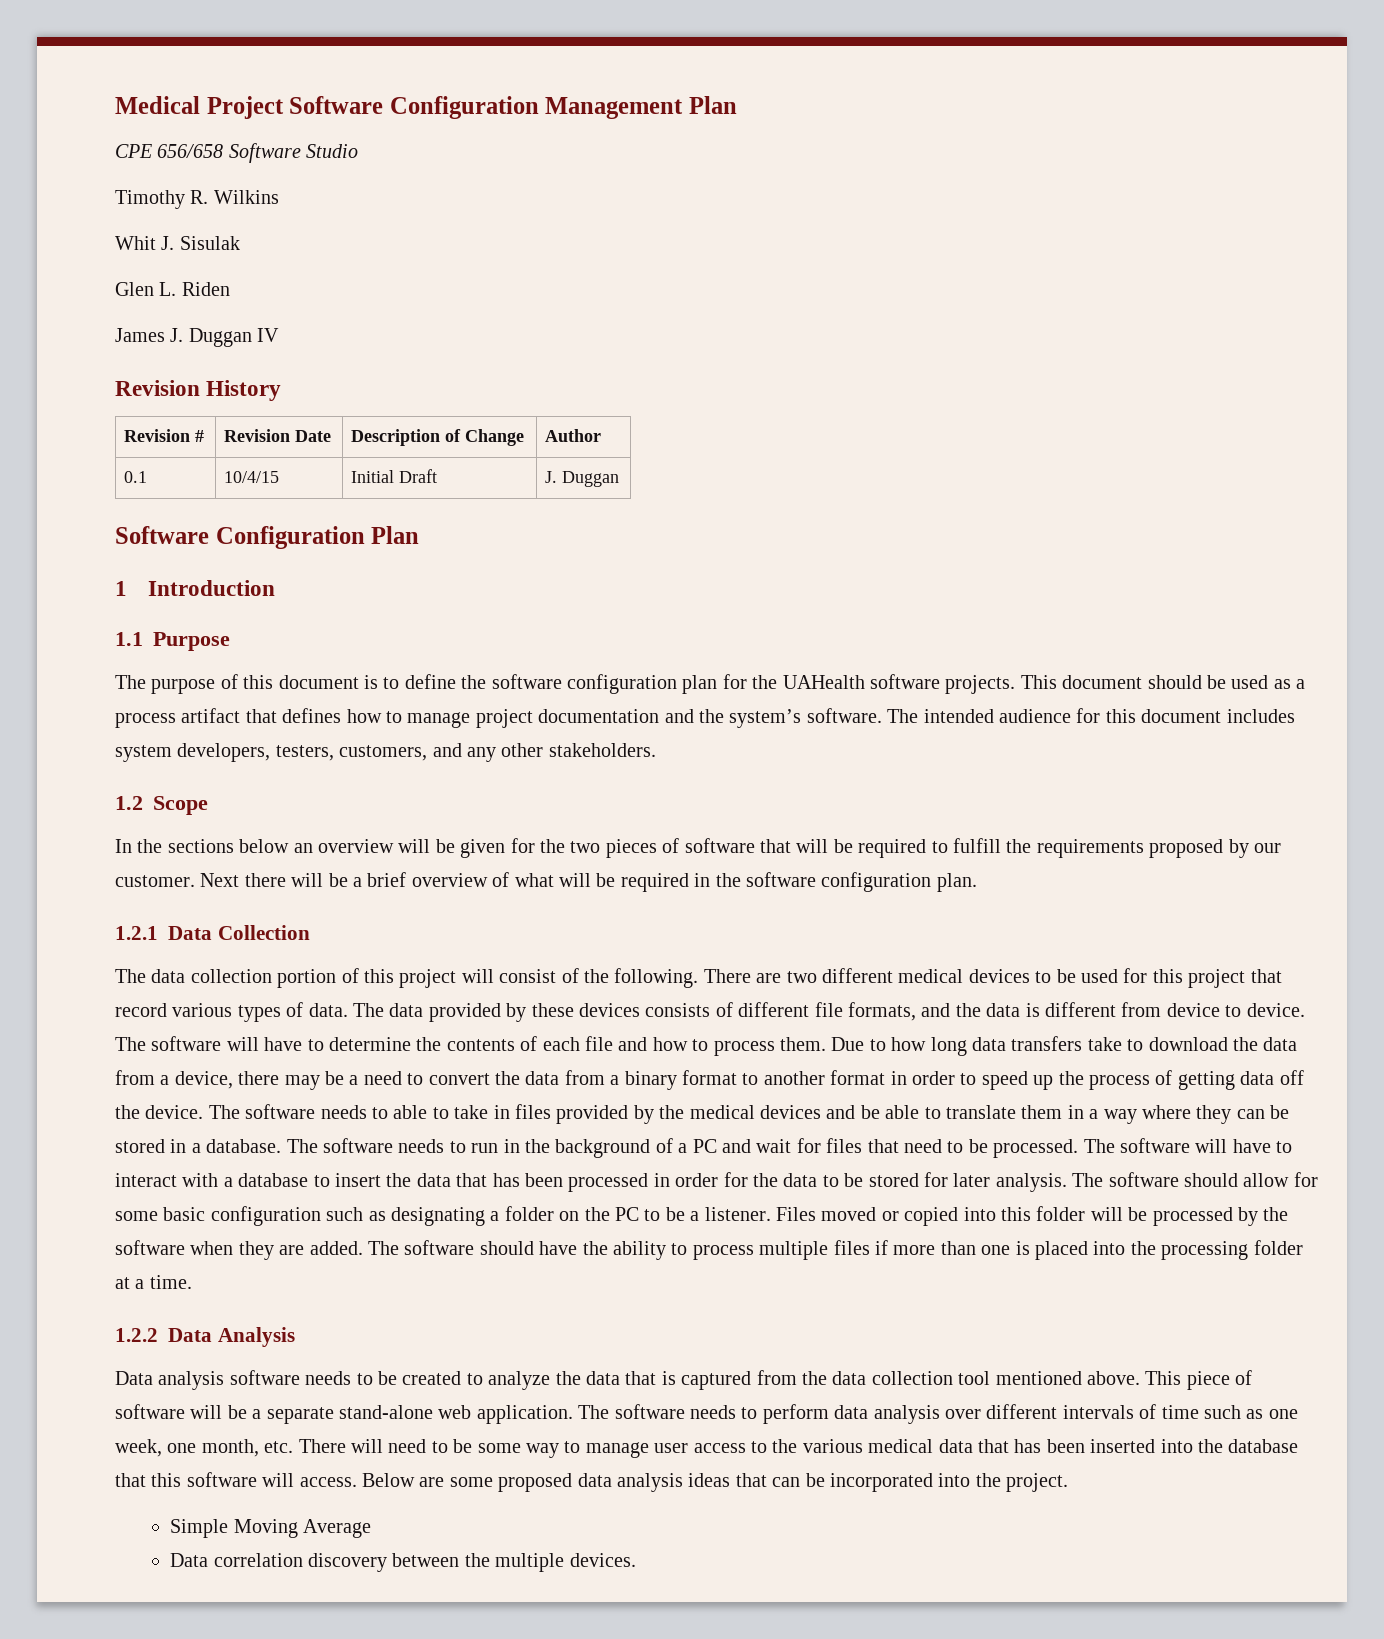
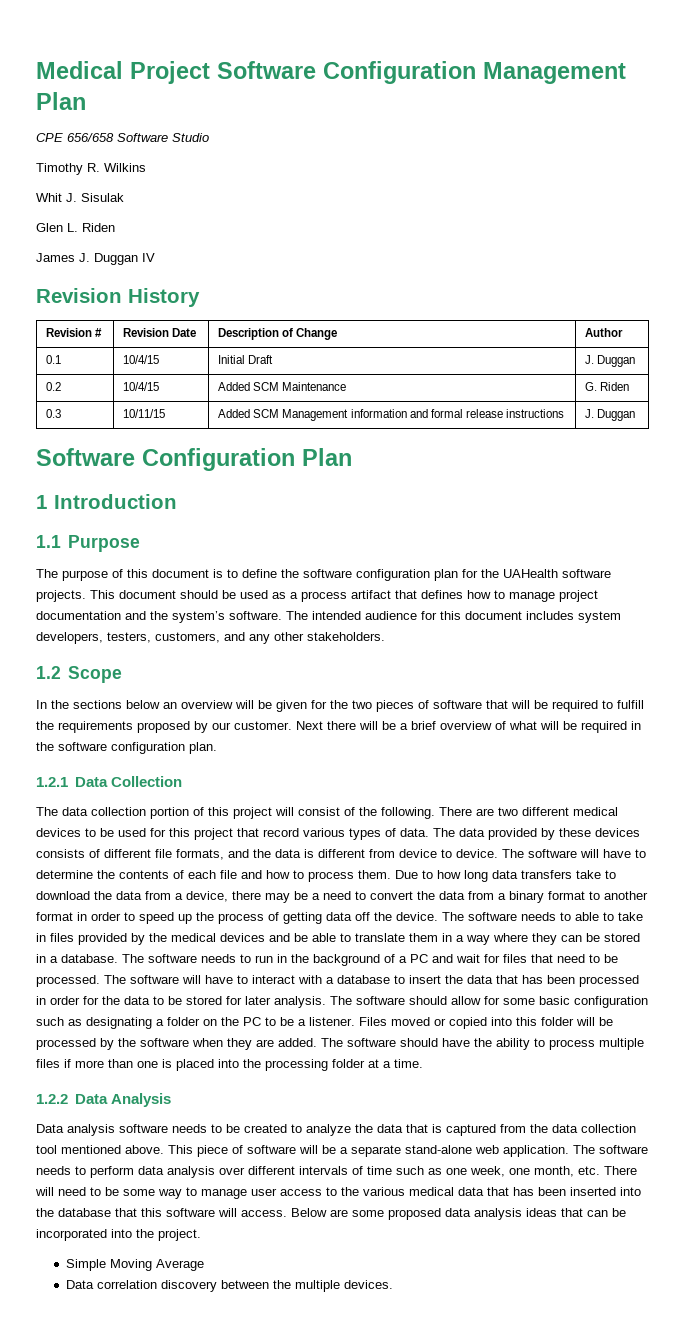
(619, 479) none -> [46,382,62,391] [123,382,160,391] [218,382,347,391] [585,382,630,391] [46,409,62,418] [123,409,166,418] [218,409,564,421] [585,409,636,421] // 0.2 | 10/4/15 | Added SCM Maintenance | G. Riden // 0.3 | 10/11/15 | Added SCM Management information and formal release instructions | J. Duggan

